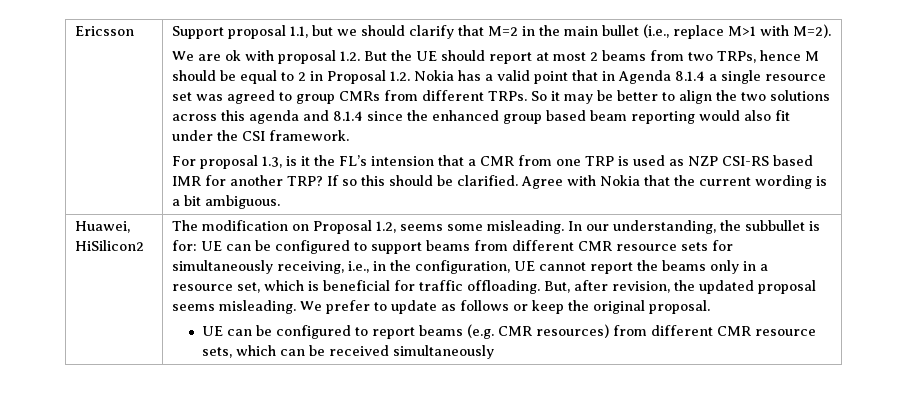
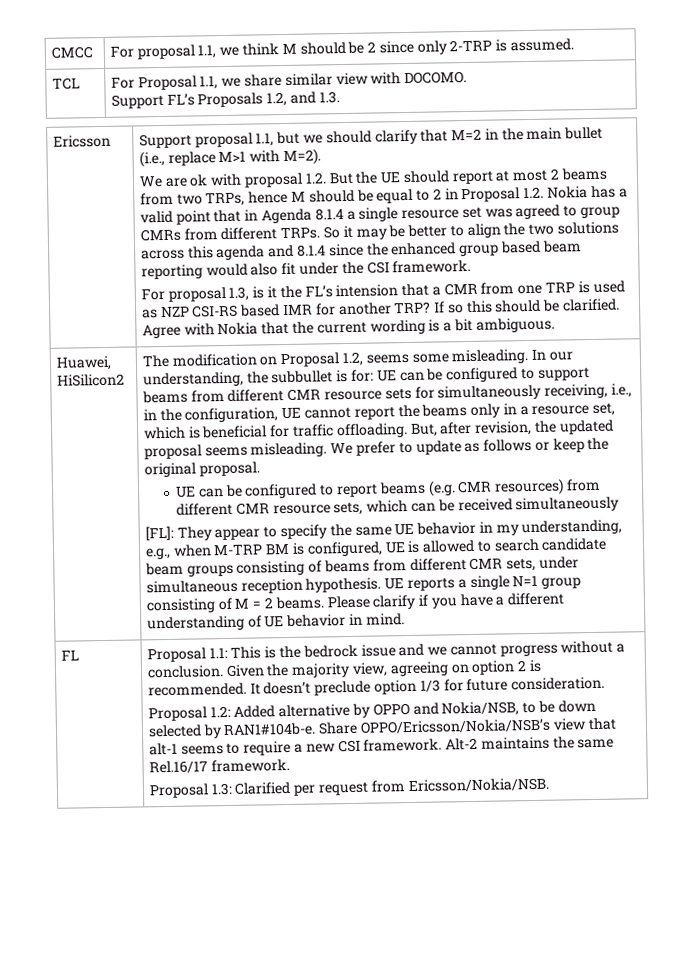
(74, 31) none -> [50,46,93,59] [109,38,574,60] [51,77,80,90] [110,70,468,91] [110,91,340,109] CMCC | For proposal 1.1, we think M should be 2 since only 2-TRP is assumed. // TCL | For Proposal 1.1, we share similar view with DOCOMO. // Support FL’s Proposals 1.2, and 1.3. //
(494, 352) none -> [144,519,623,542] [144,537,608,560] [144,556,579,577] [145,575,582,594] [145,592,565,614] [146,613,405,632] [60,650,79,661] [146,640,626,663] [146,659,542,679] [147,676,606,697] [147,699,596,722] [147,717,617,739] [148,736,615,756] [148,758,290,774] [148,777,550,799] // [FL]: They appear to specify the same UE behavior in my understanding, e.g., when M-TRP BM is configured, UE is allowed to search candidate beam groups consisting of beams from different CMR sets, under simultaneous reception hypothesis. UE reports a single N=1 group consisting of M = 2 beams. Please clarify if you have a different understanding of UE behavior in mind. // FL | Proposal 1.1: This is the bedrock issue and we cannot progress without a conclusion. Given the majority view, agreeing on option 2 is recommended. It doesn’t preclude option 1/3 for future consideration. // Proposal 1.2: Added alternative by OPPO and Nokia/NSB, to be down selected by RAN1#104b-e. Share OPPO/Ericsson/Nokia/NSB’s view that alt-1 seems to require a new CSI framework. Alt-2 maintains the same Rel.16/17 framework. // Proposal 1.3: Clarified per request from Ericsson/Nokia/NSB.

